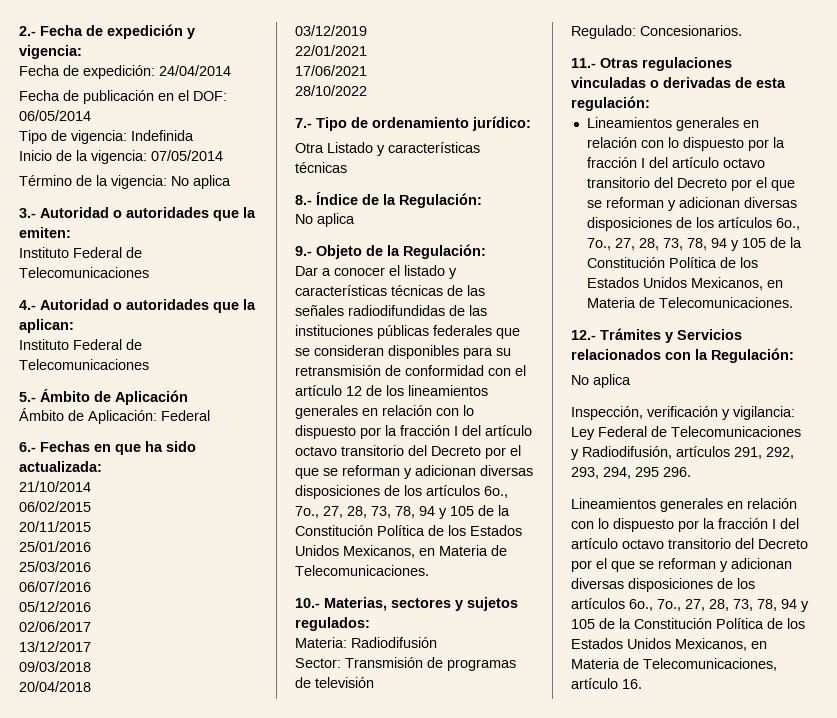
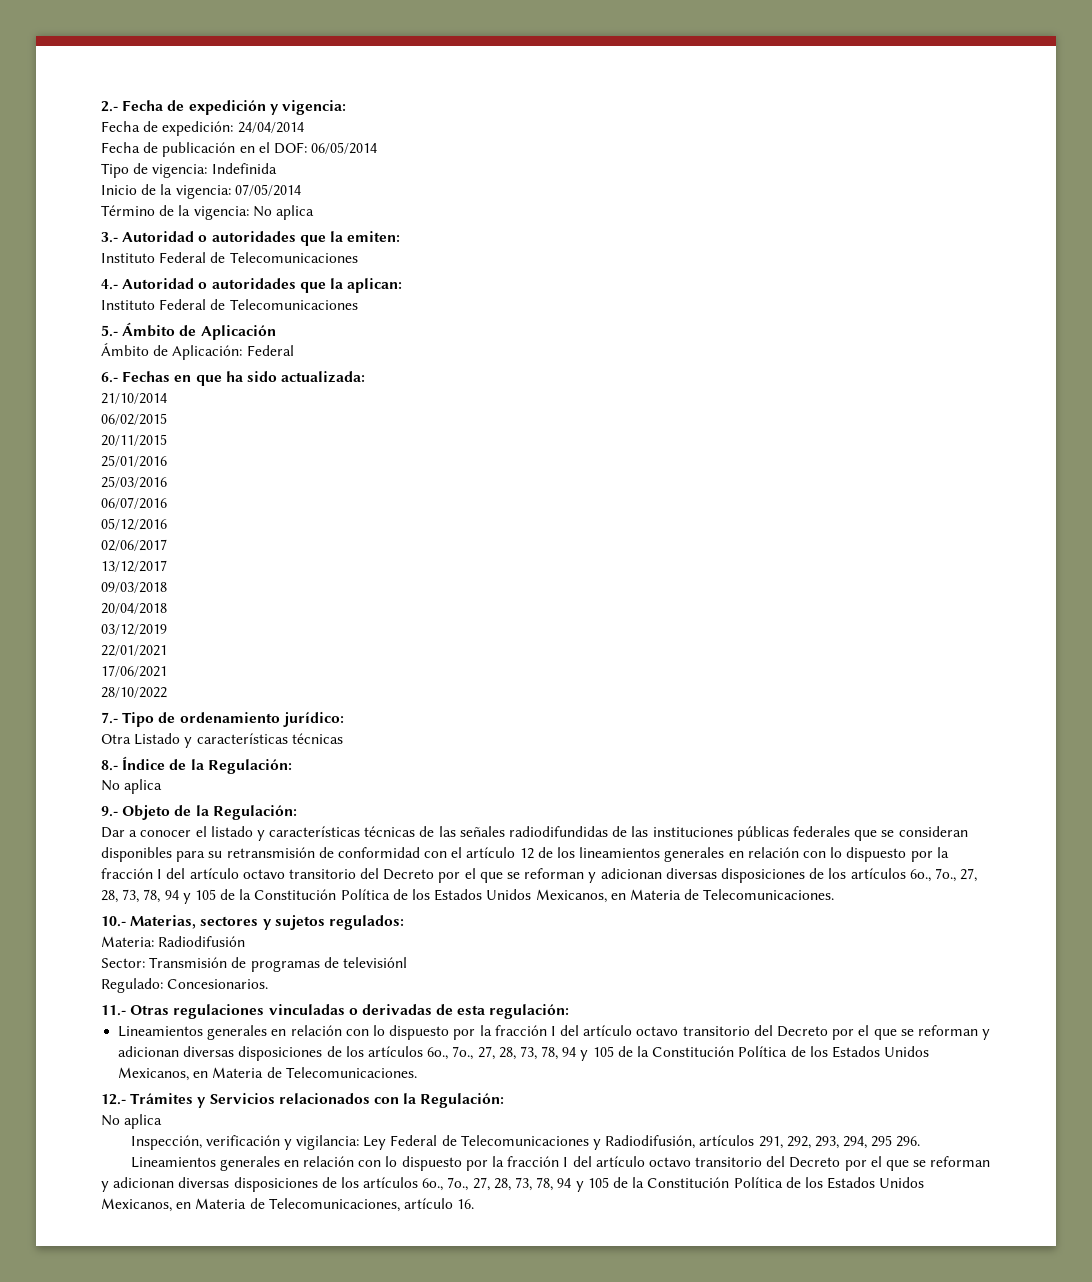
[315,677,374,688] televisión -> [342,957,407,968] televisiónl

